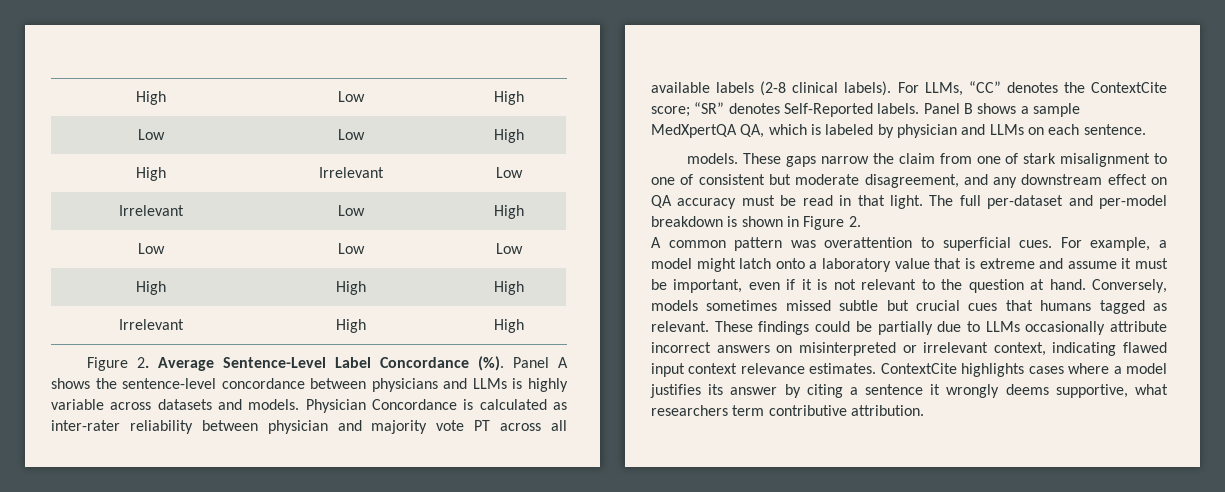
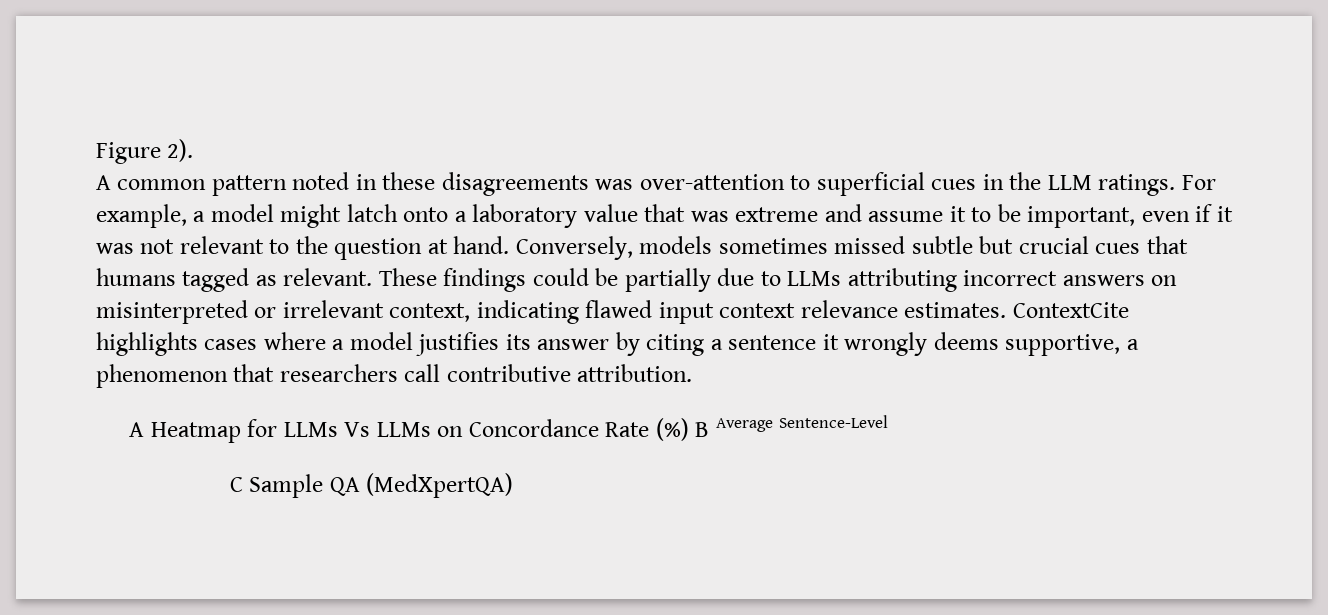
[136,91,166,105] [337,91,365,102] [493,91,524,105] [138,129,165,140] [337,129,365,140] [493,129,524,143] [136,167,166,181] [318,167,384,178] [495,167,523,178] [119,205,184,216] [337,205,365,216] [493,205,524,219] [138,243,165,254] [337,243,365,254] [495,243,523,254] [136,281,166,295] [335,281,366,295] [493,281,524,295] [119,319,184,330] [335,319,366,333] [493,319,524,333] [87,356,568,371] [51,378,568,392] [51,399,567,413] [51,420,568,434] [651,81,1167,96] [651,102,1080,117] [651,124,1146,138] [687,153,1167,167] [651,174,1167,188] [651,195,1167,209] [651,216,861,230] [651,237,1053,251] High | Low | High // Low | Low | High // High | Irrelevant | Low // Irrelevant | Low | High // Low | Low | Low // High | High | High // Irrelevant | High | High // Figure 2. Average Sentence-Level Label Concordance (%). Panel A shows the sentence-level concordance between physicians and LLMs is highly variable across datasets and models. Physician Concordance is calculated as inter-rater reliability between physician and majority vote PT across all available labels (2-8 clinical labels). For LLMs, “CC” denotes the ContextCite score; “SR” denotes Self-Reported labels. Panel B shows a sample MedXpertQA QA, which is labeled by physician and LLMs on each sentence. // models. These gaps narrow the claim from one of stark misalignment to one of consistent but moderate disagreement, and any downstream effect on QA accuracy must be read in that light. The full per-dataset and per-model breakdown is shown in Figure 2. // A common pattern was overattention to superficial cues. -> [96,139,194,164] [96,172,1176,196] Figure 2). // A common pattern noted in these disagreements was over-attention to superficial cues in the LLM ratings.
[964,258,975,269] is -> [690,211,729,222] was
[1135,258,1169,269] must -> [971,207,992,222] to
[817,279,828,290] is -> [96,243,134,254] was
[1025,321,1167,335] occasionally attribute -> [847,268,957,292] attributing
[1135,384,1168,395] [651,405,924,416] what researchers term contributive attribution. -> [1126,339,1139,350] [96,364,693,388] [129,415,889,443] [229,473,514,498] a phenomenon that researchers call contributive attribution. // A Heatmap for LLMs Vs LLMs on Concordance Rate (%) B Average Sentence-Level // C Sample QA (MedXpertQA)

